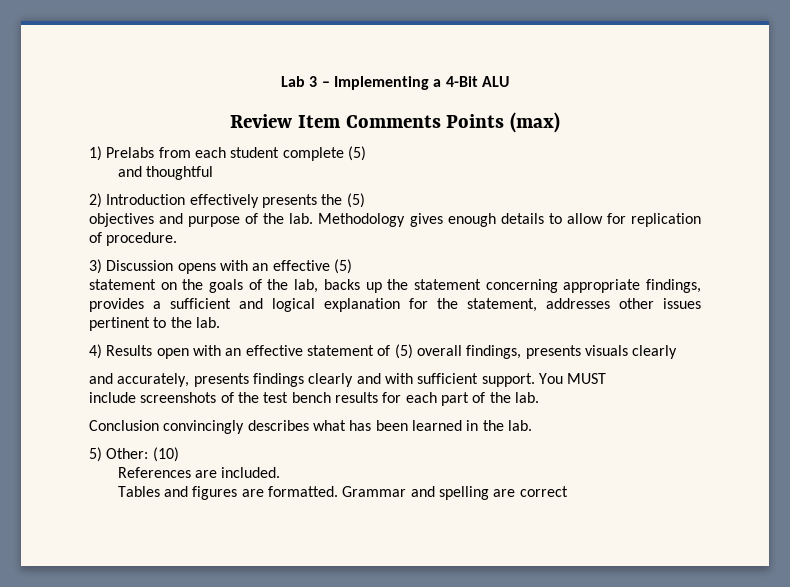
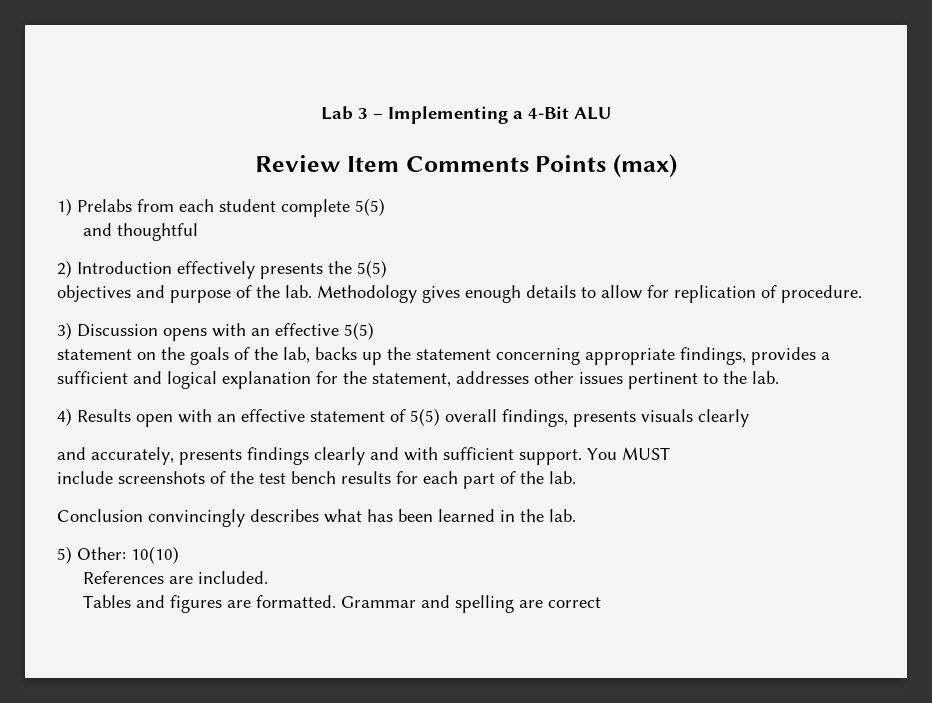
[347,146,366,161] (5) -> [355,198,385,216] 5(5)
[346,193,365,208] (5) -> [357,260,387,278] 5(5)
[333,259,352,274] (5) -> [344,322,374,340] 5(5)
[394,344,413,359] (5) -> [410,408,440,426] 5(5)
[152,447,179,462] (10) -> [131,546,179,564] 10(10)

